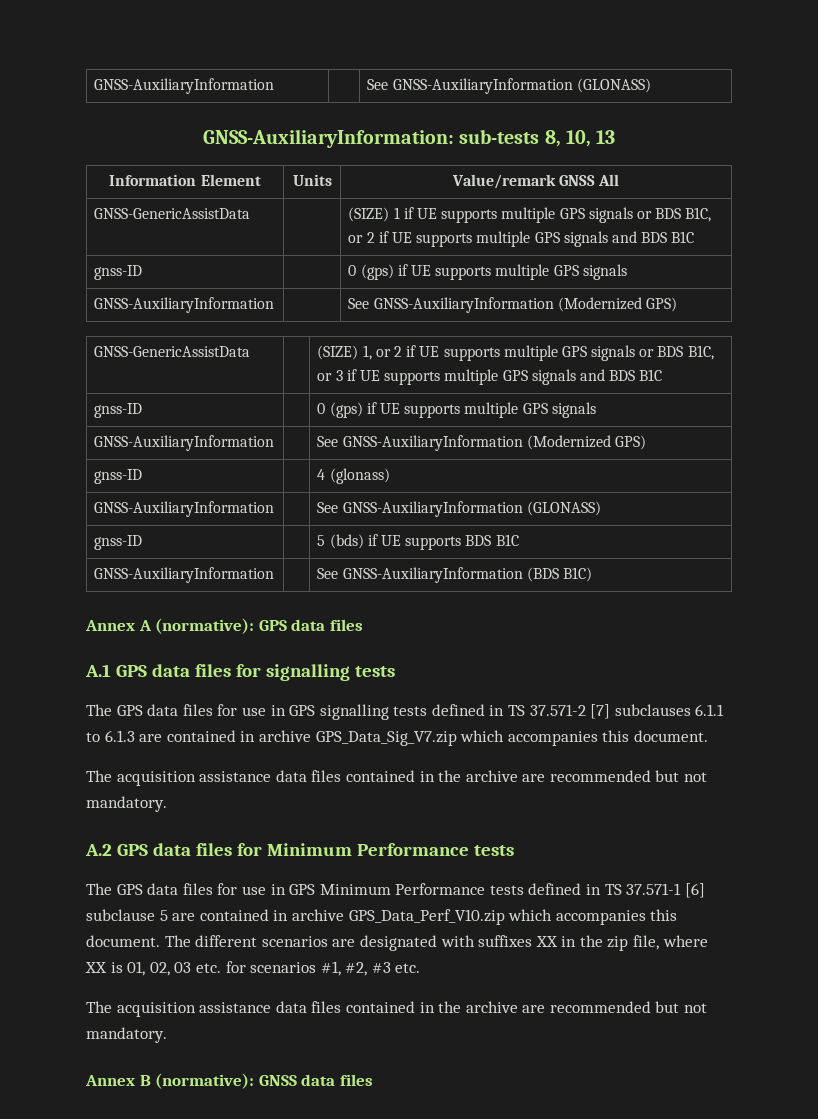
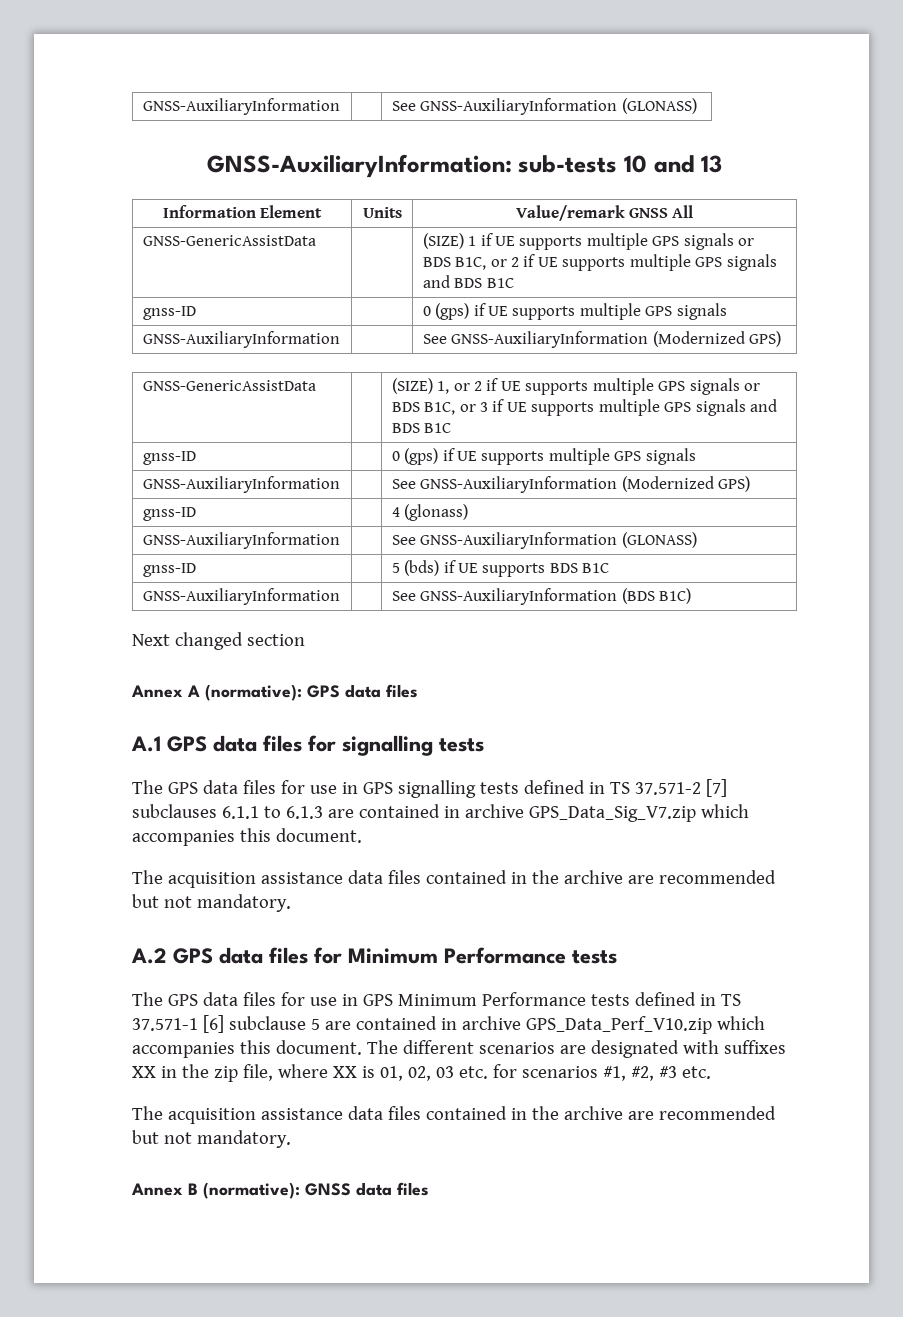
[544,130,591,147] 8, 10, -> [624,155,695,173] 10 and
(592, 574) none -> [132,632,305,650] // Next changed section

